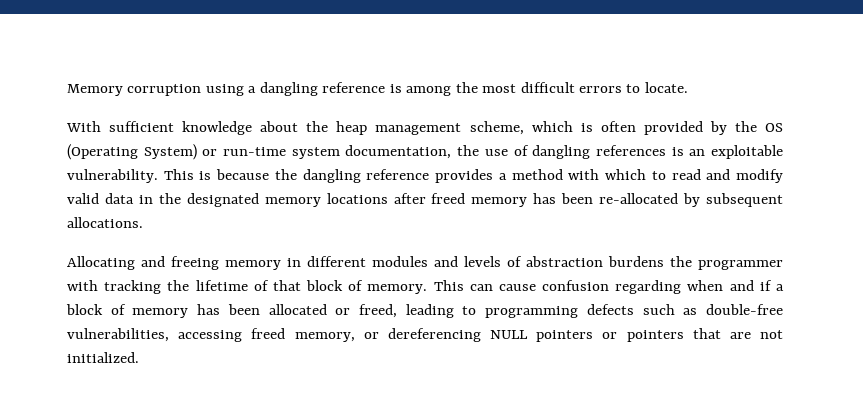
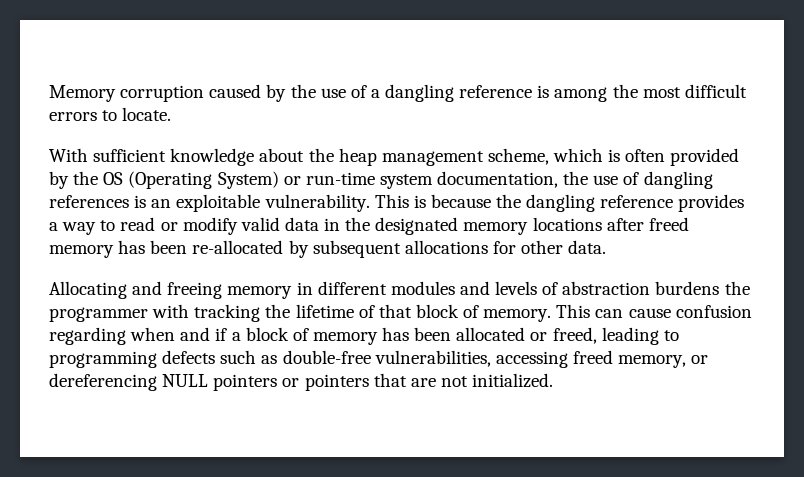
[205,84,244,96] using -> [209,84,367,102] caused by the use of
[511,169,647,180] method with which -> [62,222,97,235] way
[706,169,731,180] and -> [160,222,178,231] or
[67,217,143,228] allocations. -> [404,240,607,254] allocations for other data.

